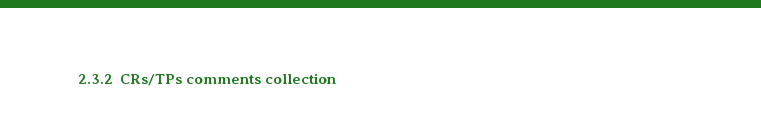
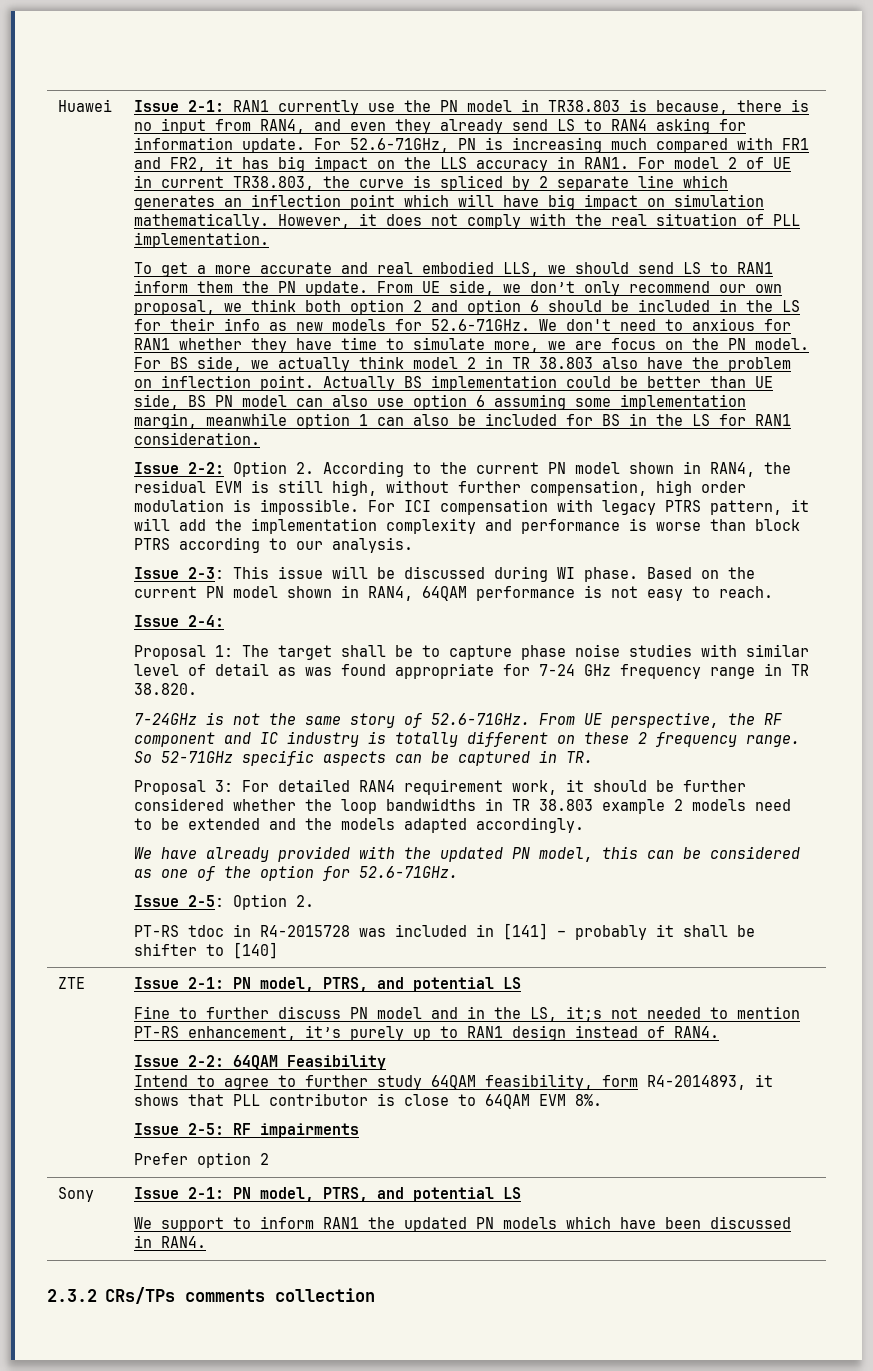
(78, 79) none -> [57,99,112,112] [133,99,809,115] [133,118,746,134] [133,137,809,153] [133,156,791,172] [133,175,728,191] [133,194,764,210] [133,213,800,229] [133,232,269,248] [133,261,773,277] [133,280,782,296] [133,299,800,315] [133,318,791,331] [133,337,809,353] [133,356,791,372] [133,375,773,391] [133,394,746,410] [133,413,791,429] [133,432,260,445] [133,461,791,477] [133,480,746,496] [133,499,809,515] [133,518,800,534] [133,537,413,553] [133,566,755,582] [133,585,773,601] [133,615,224,627] [133,644,809,660] [133,663,809,679] [133,683,197,695] [133,712,782,728] [133,731,800,747] [133,750,593,766] [133,779,746,795] [133,798,791,814] [133,817,584,833] [133,846,800,862] [133,865,458,881] [133,894,314,910] [133,923,755,940] [133,942,278,959] [57,977,85,989] [133,977,521,992] [133,1006,800,1022] [133,1025,719,1041] [133,1055,386,1070] [133,1074,773,1090] [133,1093,602,1109] [133,1123,359,1138] [133,1152,269,1168] [57,1187,94,1202] [133,1187,521,1202] [133,1216,791,1232] [133,1235,206,1248] Huawei | Issue 2-1: RAN1 currently use the PN model in TR38.803 is because, there is no input from RAN4, and even they already send LS to RAN4 asking for information update. For 52.6-71GHz, PN is increasing much compared with FR1 and FR2, it has big impact on the LLS accuracy in RAN1. For model 2 of UE in current TR38.803, the curve is spliced by 2 separate line which generates an inflection point which will have big impact on simulation mathematically. However, it does not comply with the real situation of PLL implementation. // To get a more accurate and real embodied LLS, we should send LS to RAN1 inform them the PN update. From UE side, we don’t only recommend our own proposal, we think both option 2 and option 6 should be included in the LS for their info as new models for 52.6-71GHz. We don't need to anxious for RAN1 whether they have time to simulate more, we are focus on the PN model. For BS side, we actually think model 2 in TR 38.803 also have the problem on inflection point. Actually BS implementation could be better than UE side, BS PN model can also use option 6 assuming some implementation margin, meanwhile option 1 can also be included for BS in the LS for RAN1 consideration. // Issue 2-2: Option 2. According to the current PN model shown in RAN4, the residual EVM is still high, without further compensation, high order modulation is impossible. For ICI compensation with legacy PTRS pattern, it will add the implementation complexity and performance is worse than block PTRS according to our analysis. // Issue 2-3: This issue will be discussed during WI phase. Based on the current PN model shown in RAN4, 64QAM performance is not easy to reach. // Issue 2-4: // Proposal 1: The target shall be to capture phase noise studies with similar level of detail as was found appropriate for 7-24 GHz frequency range in TR 38.820. // 7-24GHz is not the same story of 52.6-71GHz. From UE perspective, the RF component and IC industry is totally different on these 2 frequency range. So 52-71GHz specific aspects can be captured in TR. // Proposal 3: For detailed RAN4 requirement work, it should be further considered whether the loop bandwidths in TR 38.803 example 2 models need to be extended and the models adapted accordingly. // We have already provided with the updated PN model, this can be considered as one of the option for 52.6-71GHz. // Issue 2-5: Option 2. // PT-RS tdoc in R4-2015728 was included in [141] – probably it shall be shifter to [140] // ZTE | Issue 2-1: PN model, PTRS, and potential LS // Fine to further discuss PN model and in the LS, it;s not needed to mention PT-RS enhancement, it’s purely up to RAN1 design instead of RAN4. // Issue 2-2: 64QAM Feasibility // Intend to agree to further study 64QAM feasibility, form R4-2014893, it shows that PLL contributor is close to 64QAM EVM 8%. // Issue 2-5: RF impairments // Prefer option 2 // Sony | Issue 2-1: PN model, PTRS, and potential LS // We support to inform RAN1 the updated PN models which have been discussed in RAN4. //

